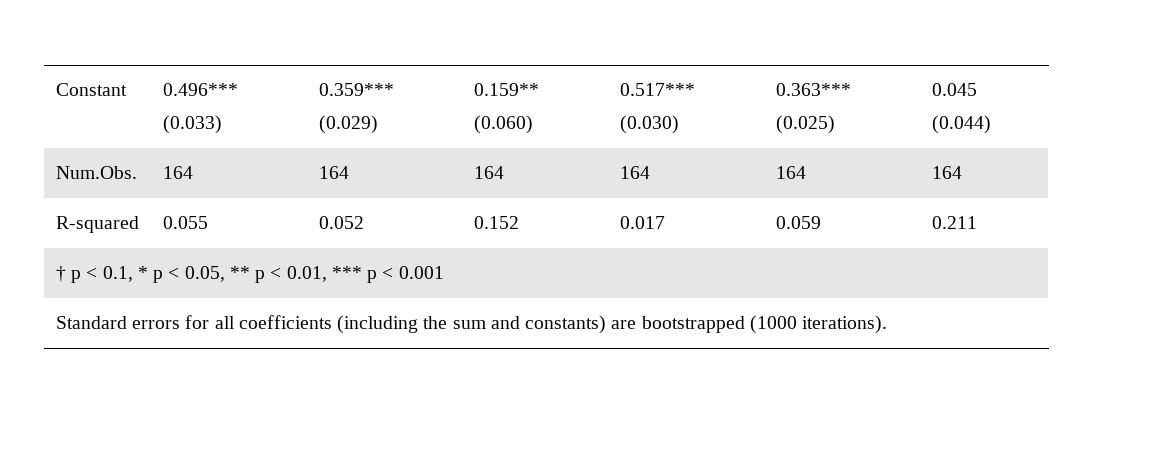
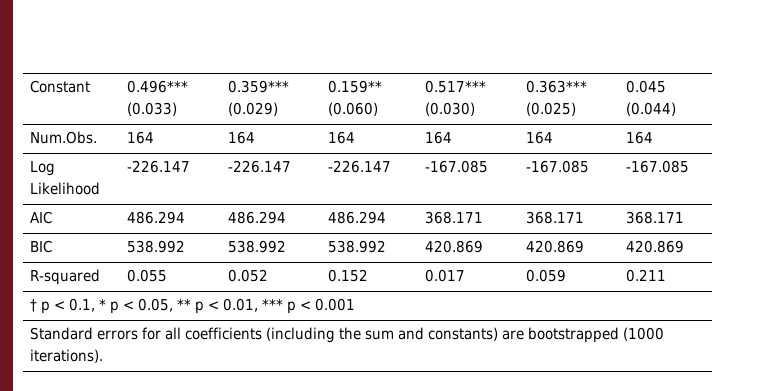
(962, 172) none -> [30,161,56,176] [30,182,101,195] [127,160,191,173] [228,160,292,173] [328,160,392,173] [425,160,489,173] [526,160,590,173] [626,160,690,173] [30,211,53,224] [127,211,186,224] [228,211,287,224] [328,211,387,224] [425,211,484,224] [526,211,585,224] [626,211,685,224] [30,240,53,253] [127,240,186,253] [228,240,287,253] [328,240,387,253] [425,240,484,253] [526,240,585,253] [626,240,685,253] // Log Likelihood | -226.147 | -226.147 | -226.147 | -167.085 | -167.085 | -167.085 // AIC | 486.294 | 486.294 | 486.294 | 368.171 | 368.171 | 368.171 // BIC | 538.992 | 538.992 | 538.992 | 420.869 | 420.869 | 420.869

